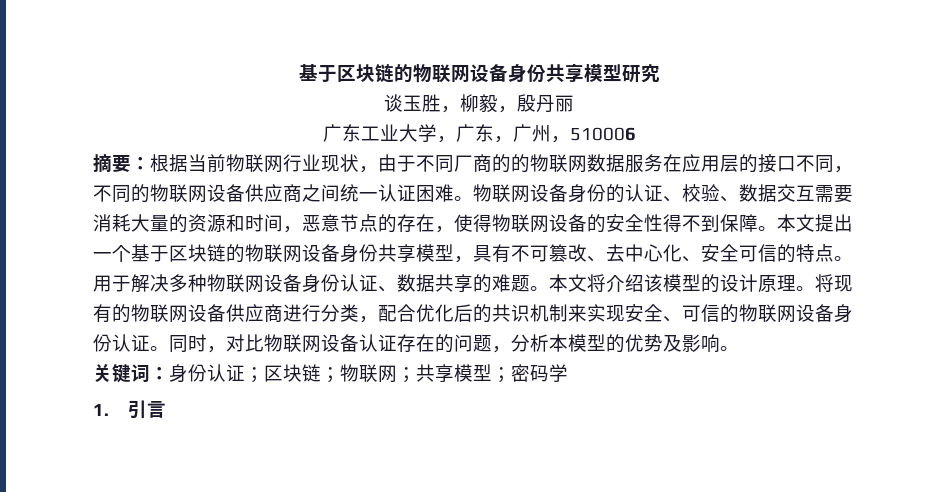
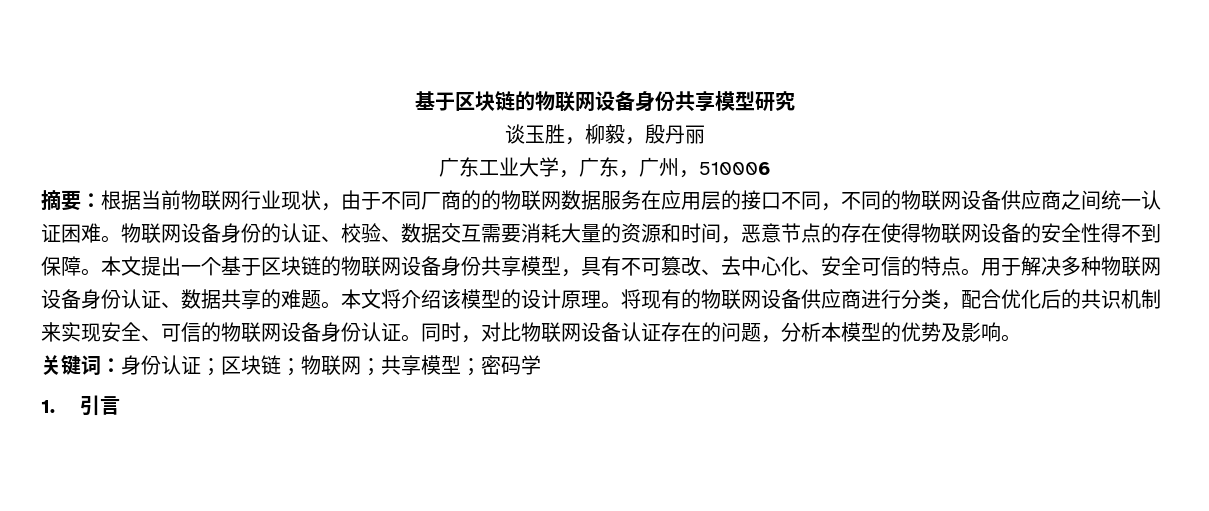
[435,226,454,233] ， -> (881, 233) none

